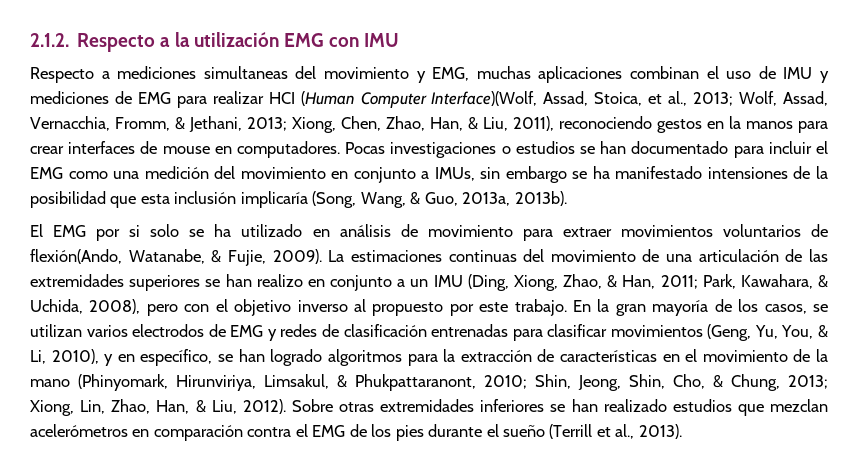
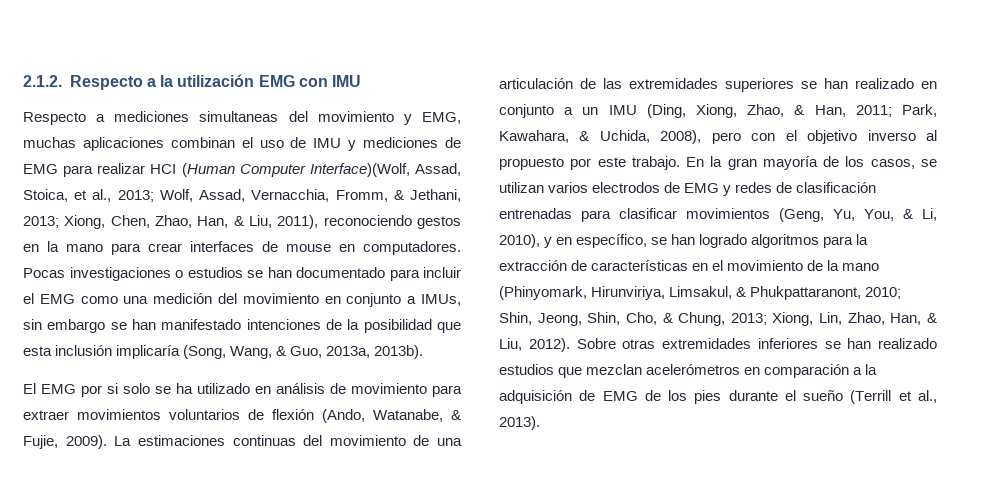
[746,121,793,129] manos -> [66,244,103,252] mano
[592,166,788,179] ha manifestado intensiones -> [132,319,321,330] han manifestado intenciones
[30,249,122,264] flexión(Ando, -> [272,409,365,423] flexión (Ando,
[256,274,303,287] realizo -> [855,78,914,89] realizado
[247,424,308,437] contra el -> [853,364,878,375] [499,390,596,404] a la adquisición de

